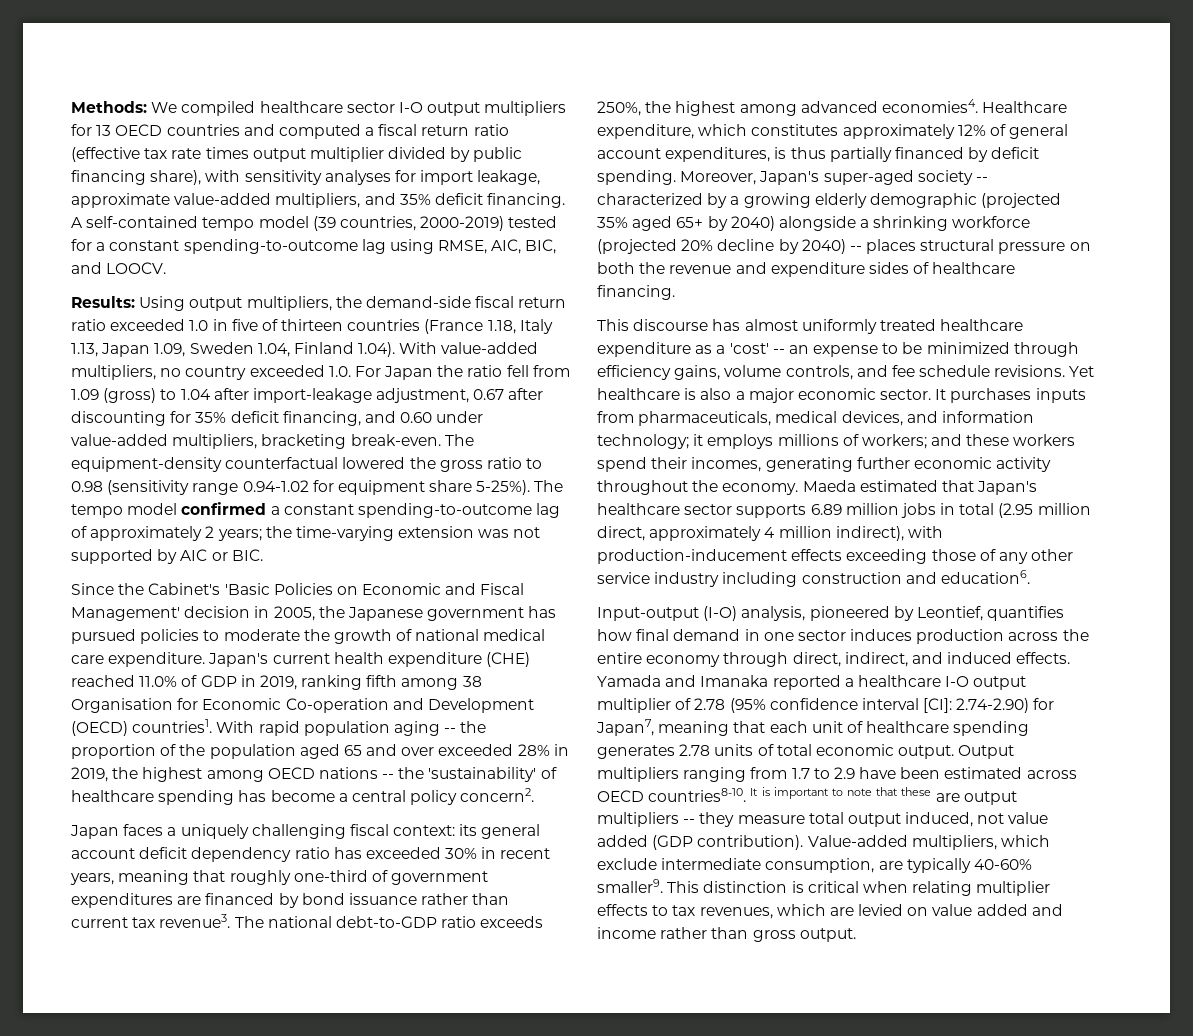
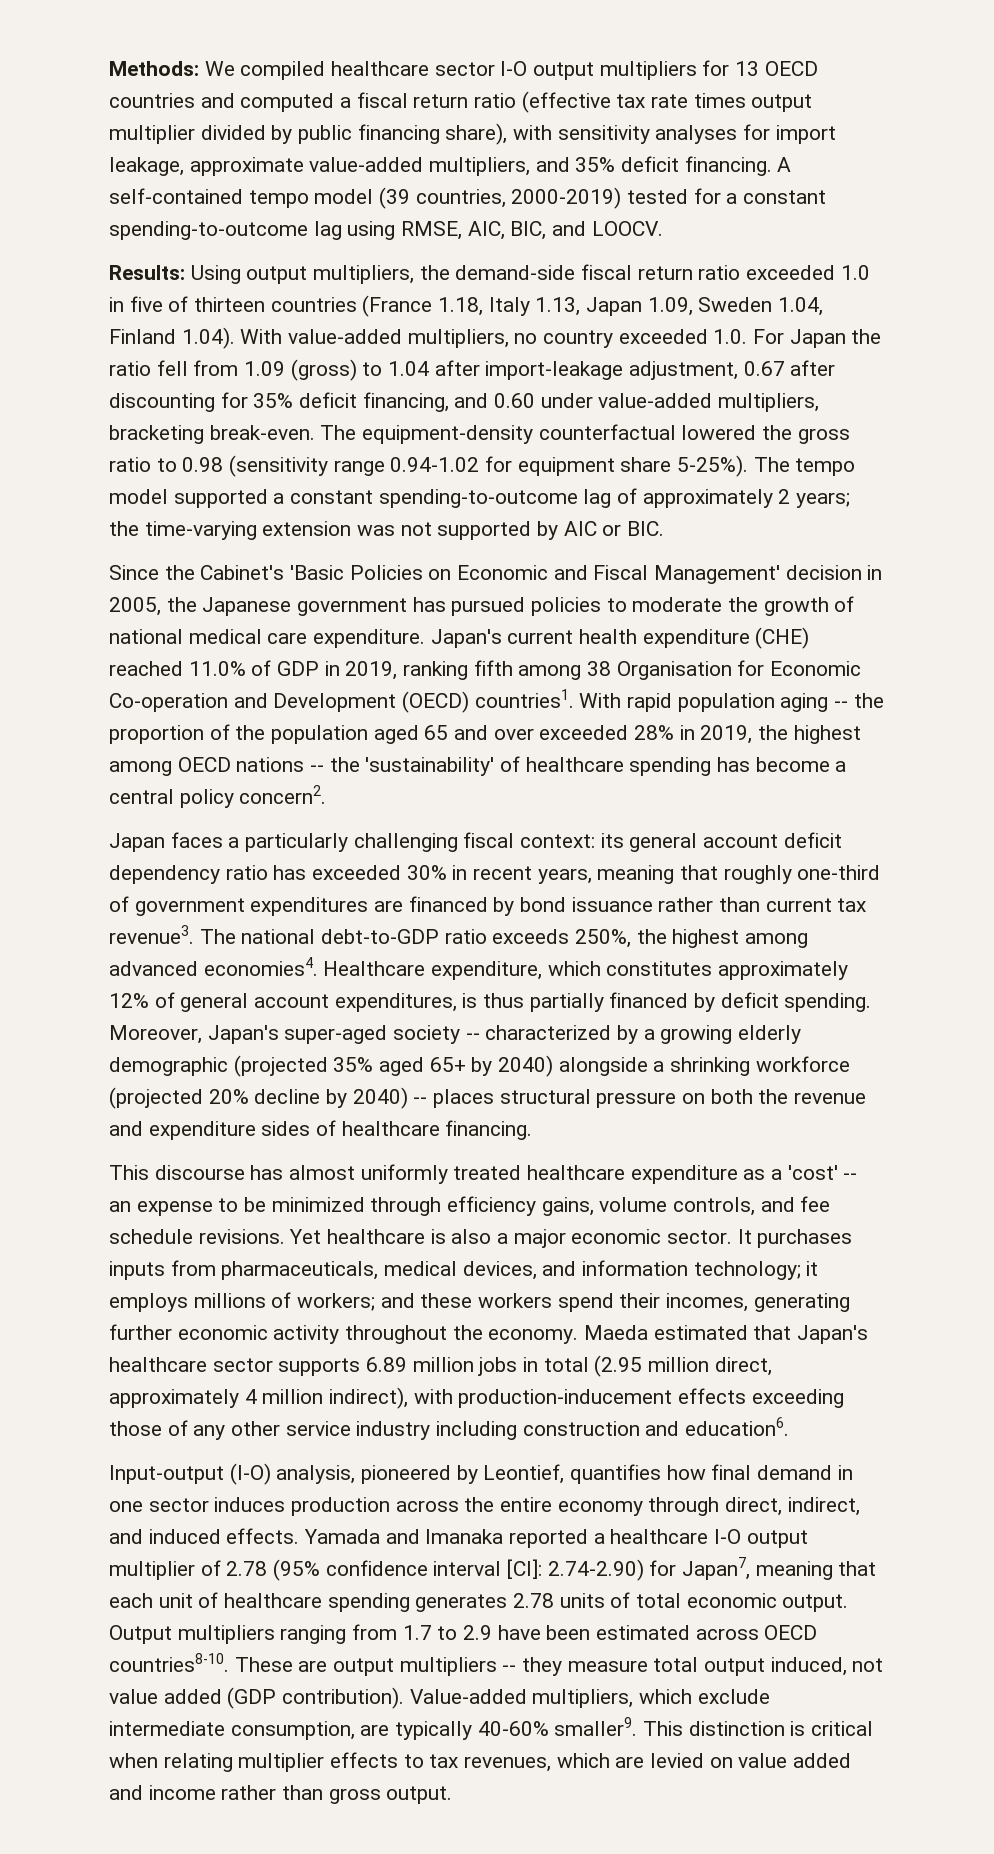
[181,502,267,515] confirmed -> [173,489,268,508] supported
[180,824,249,839] uniquely -> [245,833,349,852] particularly
[750,787,932,799] It is important to note that these -> [234,1657,293,1672] These

